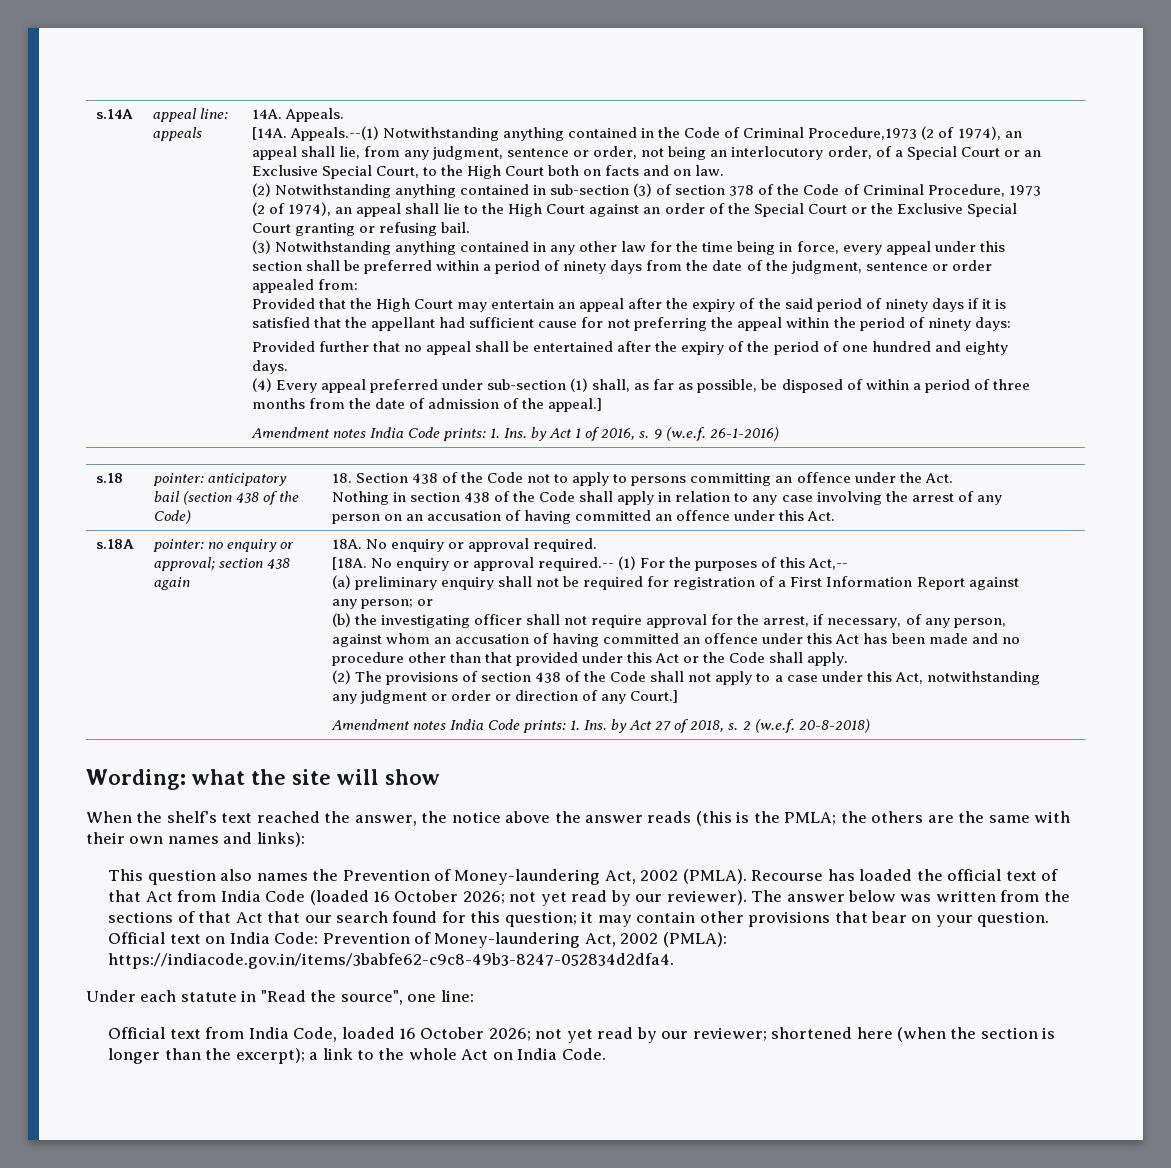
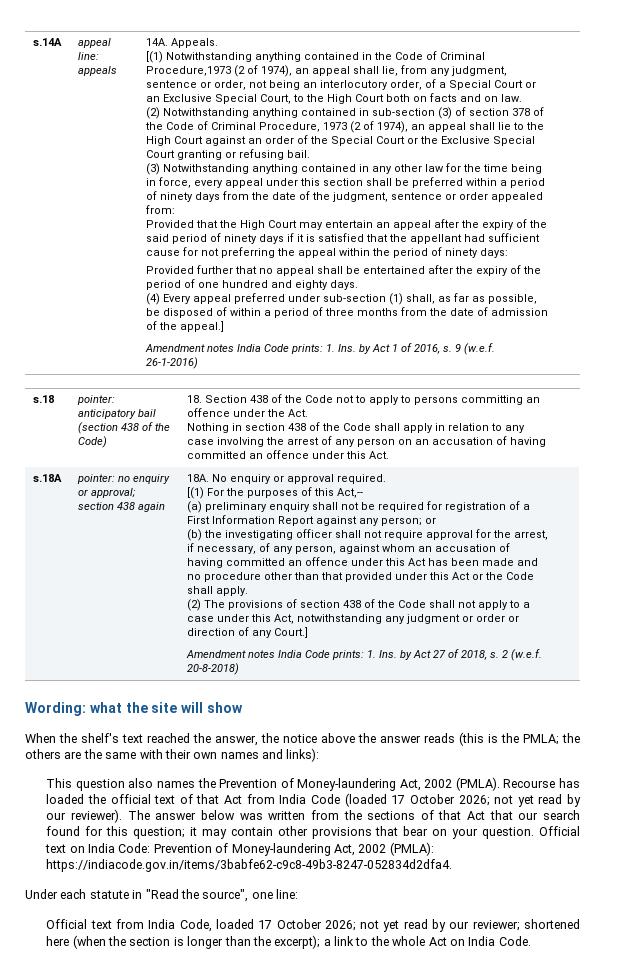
[251,126,379,141] [14A. Appeals.--(1) -> [146,51,164,63] [(1)
[331,556,637,571] [18A. No enquiry or approval required.-- (1) -> [187,487,205,499] [(1)
[372,891,390,902] 16 -> [391,795,406,804] 17
[398,1028,416,1039] 16 -> [258,920,273,929] 17

